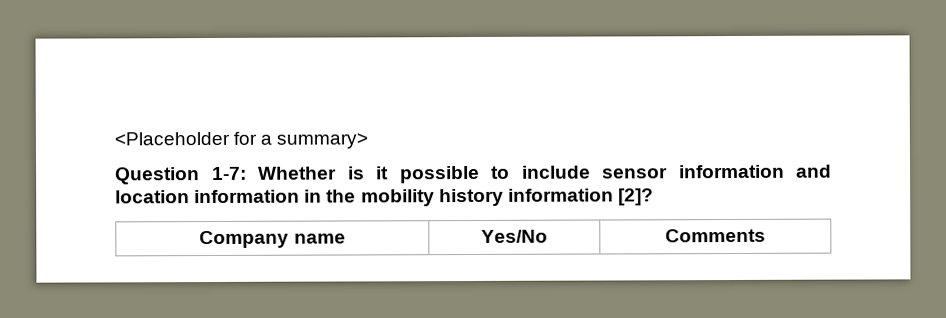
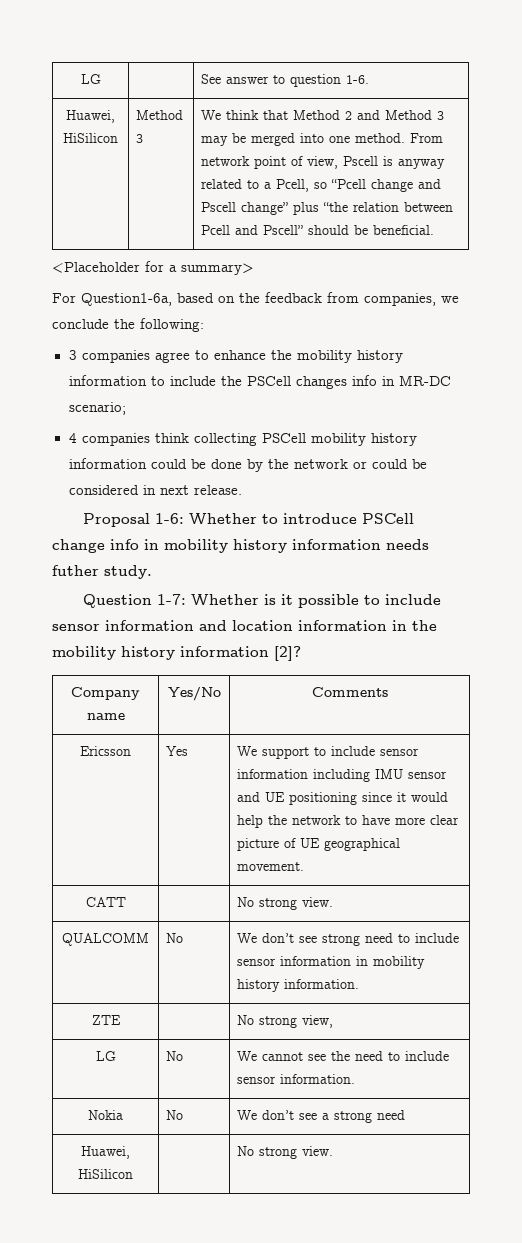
[114,131,369,149] <Placeholder for a summary> -> [80,74,101,84] [201,74,370,87] [66,110,115,123] [63,133,118,143] [136,110,184,120] [136,134,144,143] [201,110,445,120] [201,133,444,146] [201,156,446,169] [201,179,442,192] [201,202,454,215] [201,225,435,235] [52,261,254,275] [52,292,459,306] [52,318,204,332] [68,350,403,363] [68,375,451,389] [68,402,126,415] [68,433,417,446] [68,458,427,472] [68,485,242,495] [83,513,415,527] [52,539,429,553] [52,565,152,579] LG | | See answer to question 1-6. // Huawei, HiSilicon | Method 3 | We think that Method 2 and Method 3 may be merged into one method. From network point of view, Pscell is anyway related to a Pcell, so “Pcell change and Pscell change” plus “the relation between Pcell and Pscell” should be beneficial. // <Placeholder for a summary> // For Question1-6a, based on the feedback from companies, we conclude the following: // 3 companies agree to enhance the mobility history information to include the PSCell changes info in MR-DC scenario; // 4 companies think collecting PSCell mobility history information could be done by the network or could be considered in next release. // Proposal 1-6: Whether to introduce PSCell change info in mobility history information needs futher study.
(766, 235) none -> [80,746,131,756] [166,746,189,756] [237,746,420,759] [237,769,448,782] [237,792,449,805] [237,815,460,828] [237,838,401,851] [237,862,305,871] [85,897,126,907] [237,897,334,910] [62,933,149,946] [166,933,184,943] [237,933,460,946] [237,956,426,969] [237,979,360,992] [91,1015,121,1025] [237,1015,334,1028] [95,1051,116,1061] [166,1051,184,1061] [237,1051,450,1061] [237,1074,356,1084] [88,1110,123,1120] [166,1110,184,1120] [237,1110,406,1123] [81,1146,130,1159] [78,1169,133,1179] [237,1146,334,1159] // Ericsson | Yes | We support to include sensor information including IMU sensor and UE positioning since it would help the network to have more clear picture of UE geographical movement. // CATT | | No strong view. // QUALCOMM | No | We don’t see strong need to include sensor information in mobility history information. // ZTE | | No strong view, // LG | No | We cannot see the need to include sensor information. // Nokia | No | We don’t see a strong need // Huawei, HiSilicon | | No strong view.

